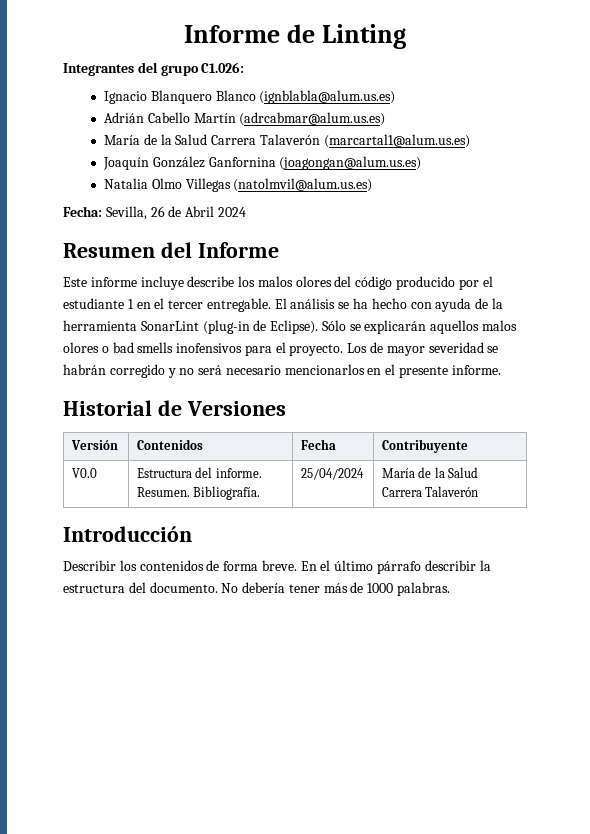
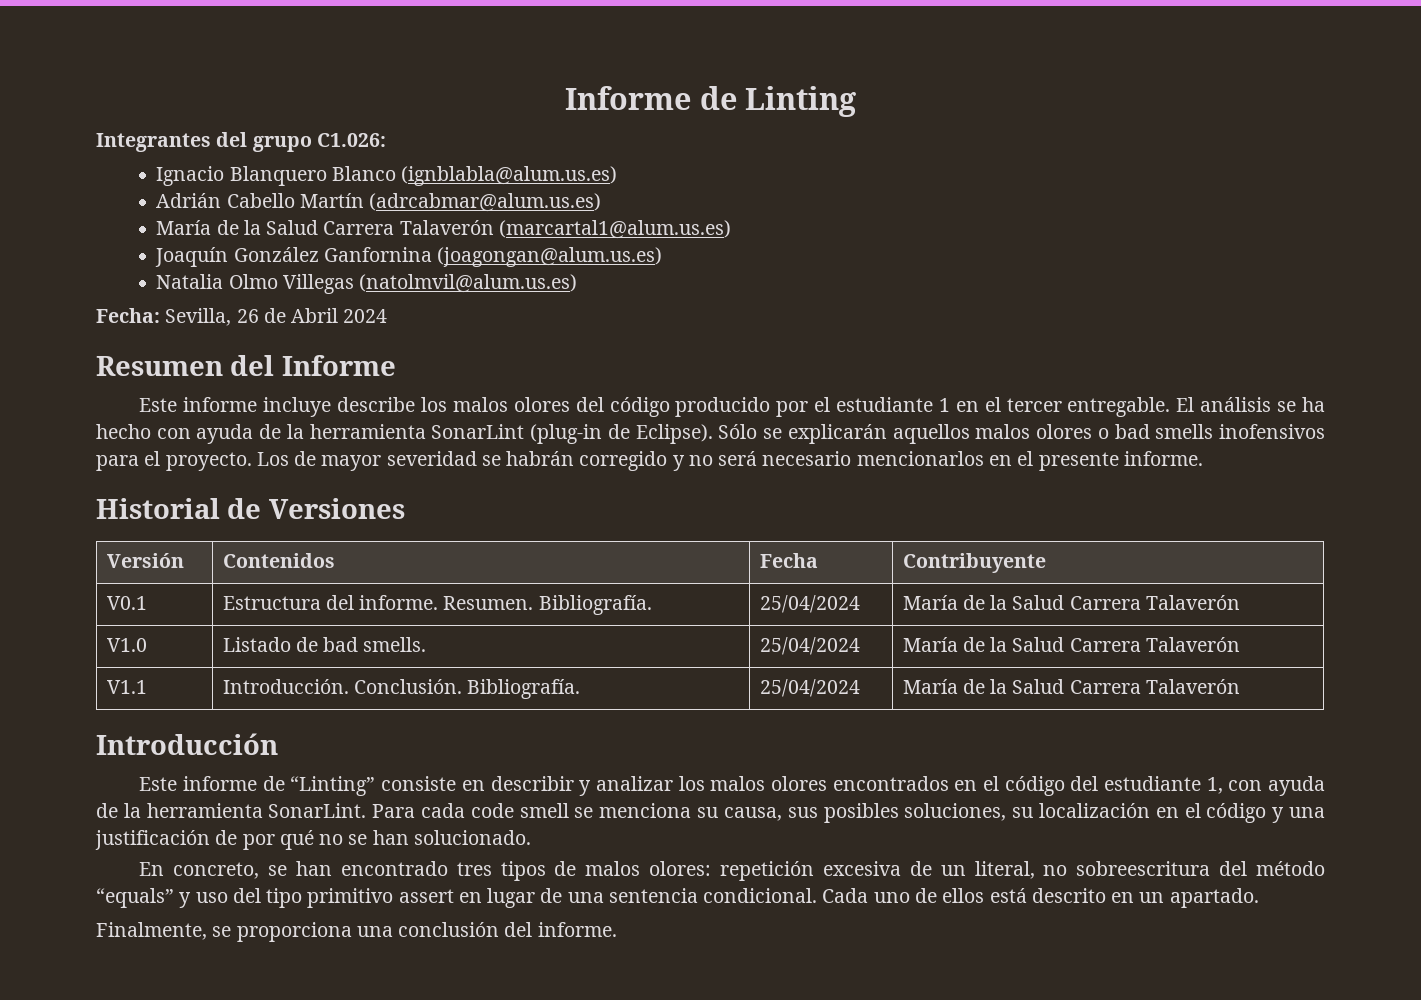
[72,468,98,478] V0.0 -> [106,596,147,610] V0.1
[63,526,192,542] [63,560,491,574] [63,582,451,596] // Introducción // Describir los contenidos de forma breve. En el último párrafo describir la estructura del documento. No debería tener más de 1000 palabras. -> [106,638,147,652] [222,637,427,652] [759,637,860,655] [902,637,1240,652] [106,680,147,694] [222,679,581,699] [759,679,860,697] [902,679,1240,694] [96,733,278,755] [139,776,1325,796] [96,803,1326,823] [95,830,531,850] [139,861,1325,881] [96,888,1259,908] [96,922,617,942] // V1.0 | Listado de bad smells. | 25/04/2024 | María de la Salud Carrera Talaverón // V1.1 | Introducción. Conclusión. Bibliografía. | 25/04/2024 | María de la Salud Carrera Talaverón // Introducción // Este informe de “Linting” consiste en describir y analizar los malos olores encontrados en el código del estudiante 1, con ayuda de la herramienta SonarLint. Para cada code smell se menciona su causa, sus posibles soluciones, su localización en el código y una justificación de por qué no se han solucionado. // En concreto, se han encontrado tres tipos de malos olores: repetición excesiva de un literal, no sobreescritura del método “equals” y uso del tipo primitivo assert en lugar de una sentencia condicional. Cada uno de ellos está descrito en un apartado. // Finalmente, se proporciona una conclusión del informe.

